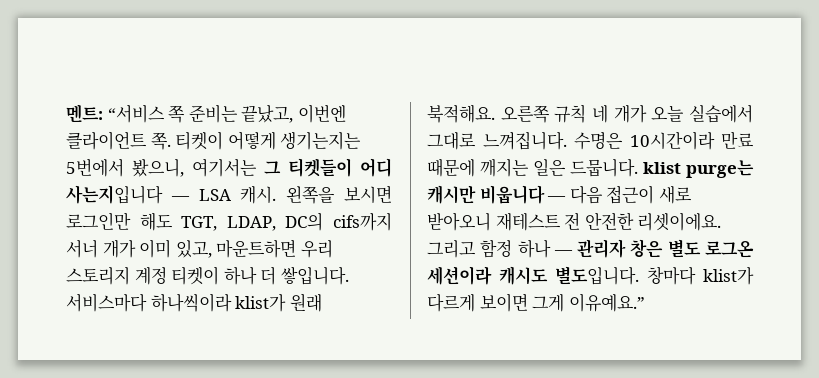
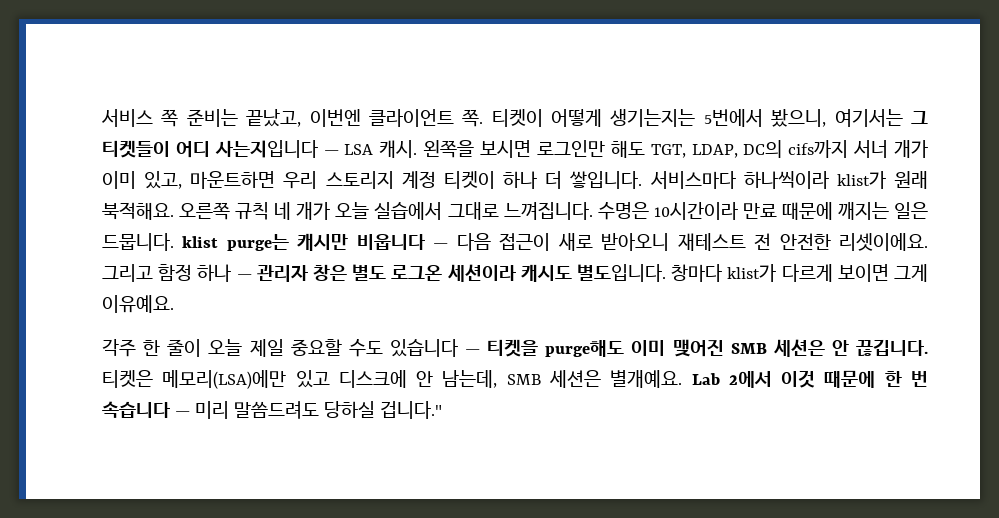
[66,104,165,123] 멘트: “서비스 -> [101,109,153,127] 서비스
[568,293,645,312] 이유예요.” -> [102,295,174,313] [102,339,928,357] [102,370,929,389] [102,401,442,419] 이유예요. // 각주 한 줄이 오늘 제일 중요할 수도 있습니다 — 티켓을 purge해도 이미 맺어진 SMB 세션은 안 끊깁니다. 티켓은 메모리(LSA)에만 있고 디스크에 안 남는데, SMB 세션은 별개예요. Lab 2에서 이것 때문에 한 번 속습니다 — 미리 말씀드려도 당하실 겁니다."

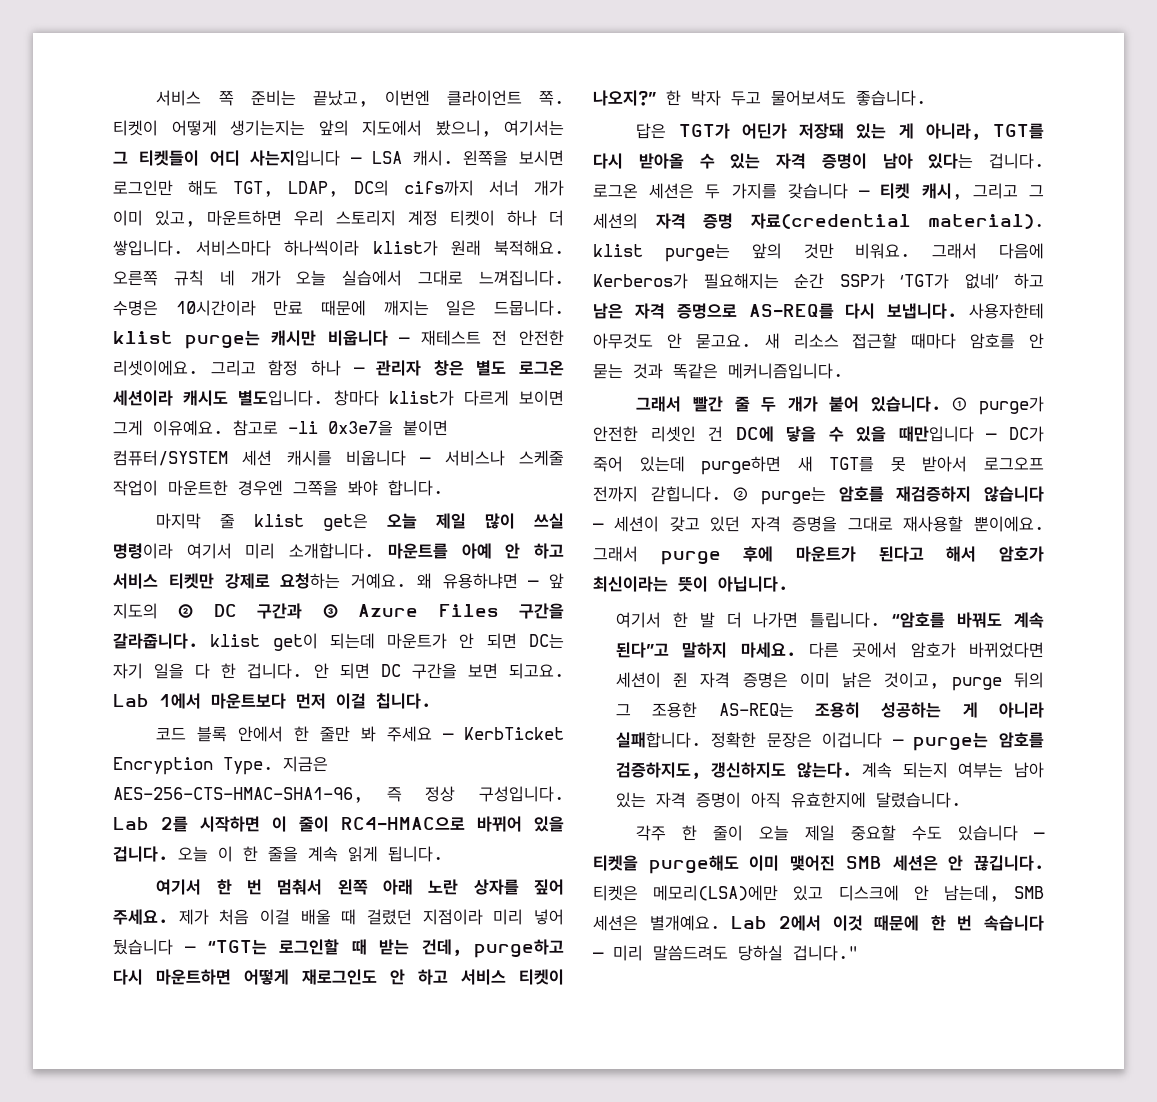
[703,109,763,127] 5번에서 -> [318,120,422,136] 앞의 지도에서
[456,233,670,251] 다음 접근이 새로 받아오니 -> (411, 340) none
(174, 304) none -> [233,420,448,436] [113,450,564,466] [113,480,443,496] [156,513,564,531] [113,543,564,559] [113,573,564,589] [113,603,564,619] [113,633,564,651] [113,663,564,679] [113,693,431,709] [156,726,564,742] [113,756,328,775] [113,786,564,803] [113,816,564,832] [113,846,443,862] [156,879,564,895] [113,909,564,925] [113,939,564,958] [113,969,564,985] [593,90,926,106] [636,123,1044,140] [593,153,1044,169] [593,183,1044,200] [593,213,1044,229] [593,243,1044,262] [593,273,1044,289] [593,303,1044,319] [593,333,1044,349] [593,363,843,379] [636,396,1044,415] [593,426,1044,442] [593,456,1044,475] [593,486,1044,505] [593,516,1044,532] [593,546,1044,565] [593,576,788,592] [615,612,1044,628] [615,642,1044,658] [615,672,1044,691] [615,702,1044,718] [615,732,1044,751] [615,762,1044,779] [615,792,961,808] 참고로 -li 0x3e7을 붙이면 컴퓨터/SYSTEM 세션 캐시를 비웁니다 — 서비스나 스케줄 작업이 마운트한 경우엔 그쪽을 봐야 합니다. // 마지막 줄 klist get은 오늘 제일 많이 쓰실 명령이라 여기서 미리 소개합니다. 마운트를 아예 안 하고 서비스 티켓만 강제로 요청하는 거예요. 왜 유용하냐면 — 앞 지도의 ② DC 구간과 ③ Azure Files 구간을 갈라줍니다. klist get이 되는데 마운트가 안 되면 DC는 자기 일을 다 한 겁니다. 안 되면 DC 구간을 보면 되고요. Lab 1에서 마운트보다 먼저 이걸 칩니다. // 코드 블록 안에서 한 줄만 봐 주세요 — KerbTicket Encryption Type. 지금은 AES-256-CTS-HMAC-SHA1-96, 즉 정상 구성입니다. Lab 2를 시작하면 이 줄이 RC4-HMAC으로 바뀌어 있을 겁니다. 오늘 이 한 줄을 계속 읽게 됩니다. // 여기서 한 번 멈춰서 왼쪽 아래 노란 상자를 짚어 주세요. 제가 처음 이걸 배울 때 걸렸던 지점이라 미리 넣어 뒀습니다 — “TGT는 로그인할 때 받는 건데, purge하고 다시 마운트하면 어떻게 재로그인도 안 하고 서비스 티켓이 나오지?” 한 박자 두고 물어보셔도 좋습니다. // 답은 TGT가 어딘가 저장돼 있는 게 아니라, TGT를 다시 받아올 수 있는 자격 증명이 남아 있다는 겁니다. 로그온 세션은 두 가지를 갖습니다 — 티켓 캐시, 그리고 그 세션의 자격 증명 자료(credential material). klist purge는 앞의 것만 비워요. 그래서 다음에 Kerberos가 필요해지는 순간 SSP가 ‘TGT가 없네’ 하고 남은 자격 증명으로 AS-REQ를 다시 보냅니다. 사용자한테 아무것도 안 묻고요. 새 리소스 접근할 때마다 암호를 안 묻는 것과 똑같은 메커니즘입니다. // 그래서 빨간 줄 두 개가 붙어 있습니다. ① purge가 안전한 리셋인 건 DC에 닿을 수 있을 때만입니다 — DC가 죽어 있는데 purge하면 새 TGT를 못 받아서 로그오프 전까지 갇힙니다. ② purge는 암호를 재검증하지 않습니다 — 세션이 갖고 있던 자격 증명을 그대로 재사용할 뿐이에요. 그래서 purge 후에 마운트가 된다고 해서 암호가 최신이라는 뜻이 아닙니다. // 여기서 한 발 더 나가면 틀립니다. “암호를 바꿔도 계속 된다”고 말하지 마세요. 다른 곳에서 암호가 바뀌었다면 세션이 쥔 자격 증명은 이미 낡은 것이고, purge 뒤의 그 조용한 AS-REQ는 조용히 성공하는 게 아니라 실패합니다. 정확한 문장은 이겁니다 — purge는 암호를 검증하지도, 갱신하지도 않는다. 계속 되는지 여부는 남아 있는 자격 증명이 아직 유효한지에 달렸습니다.

